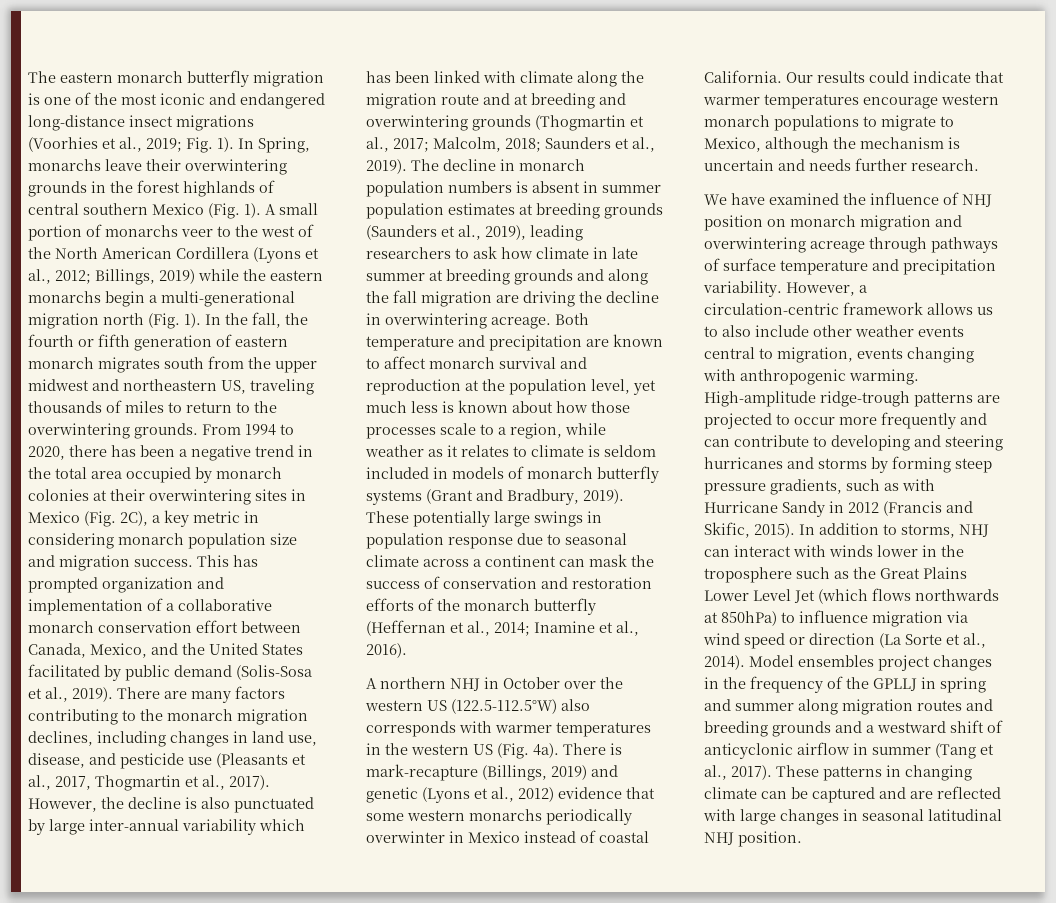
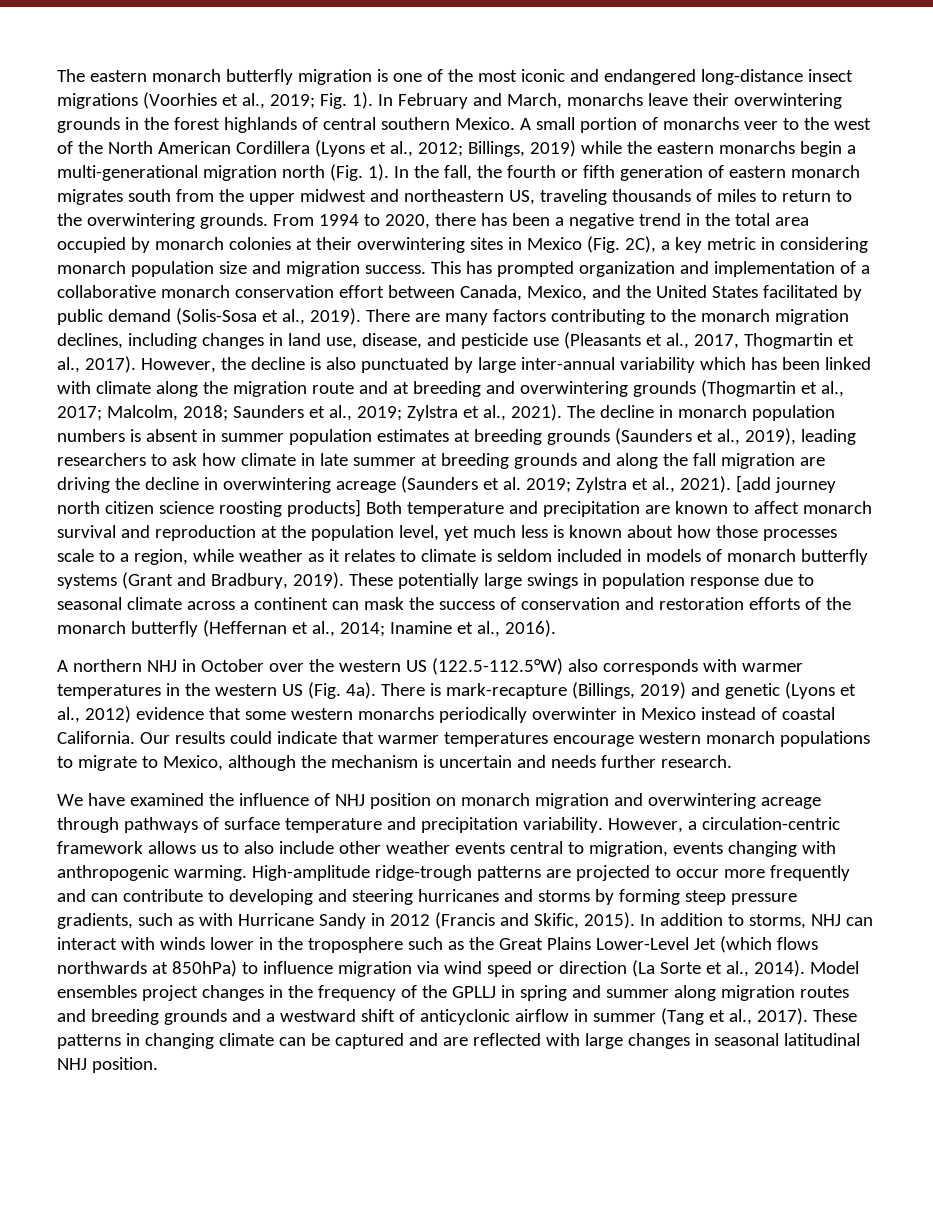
[258,137,310,153] Spring, -> [397,93,562,109] February and March,
[152,203,261,219] Mexico (Fig. 1). -> [454,117,515,130] Mexico.
[366,159,407,174] 2019). -> [356,404,562,421] 2019; Zylstra et al., 2021).
[491,317,551,329] acreage. -> [335,475,836,493] [57,499,361,517] acreage (Saunders et al. 2019; Zylstra et al., 2021). [add journey north citizen science roosting products]
[704,589,791,601] Lower Level -> [595,937,689,950] Lower-Level

